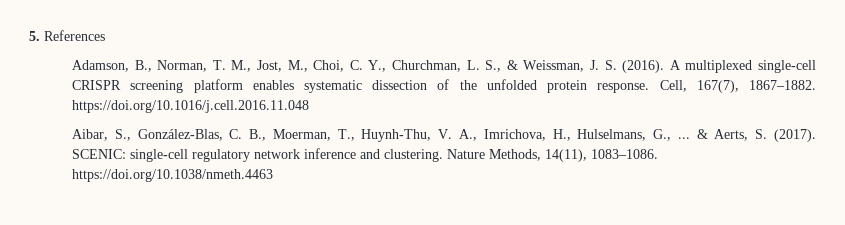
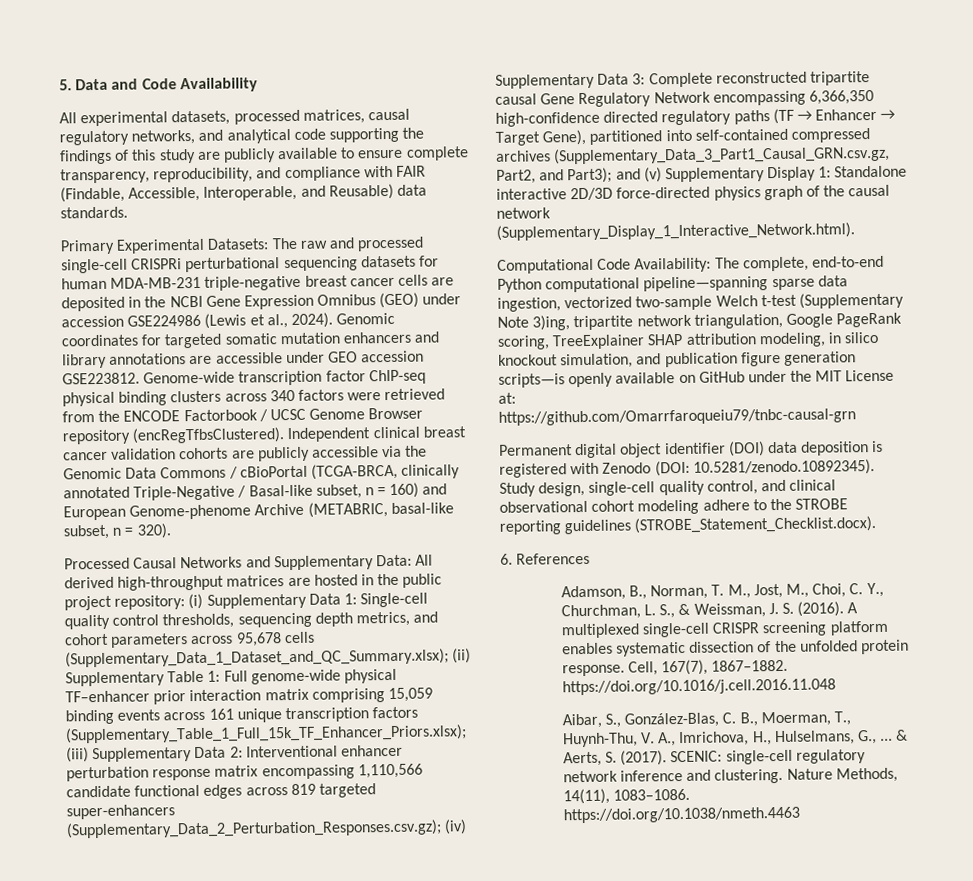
(40, 36) none -> [75,77,258,93] [59,108,410,127] [59,127,425,146] [59,146,469,165] [60,165,426,184] [60,183,427,203] [60,206,128,219] [60,236,425,255] [61,255,439,274] [61,274,455,291] [61,292,462,312] [61,312,396,329] [61,331,440,349] [62,350,425,369] [62,369,426,386] [62,388,446,407] [62,407,424,423] [62,426,466,445] [63,445,428,462] [63,463,461,480] [63,482,448,501] [63,502,454,521] [63,523,171,540] [64,554,434,571] [64,573,443,591] [64,592,429,611] [64,611,439,630] [64,631,315,648] [65,648,472,668] [65,668,397,687] [65,687,433,705] [65,706,419,725] [65,724,467,744] [66,744,403,763] [66,763,423,782] [66,783,376,799] [66,804,175,820] [66,819,468,839] [495,71,870,89] [495,89,874,108] [495,108,896,127] [495,128,870,146] [496,145,891,165] [496,165,908,184] [496,184,891,201] [496,207,551,219] [496,222,855,241] [497,255,884,274] [497,275,848,293] [497,292,904,312] [497,312,903,331] [497,331,880,350] [498,351,856,369] [498,369,895,388] [498,392,516,404] [498,408,856,426] [499,440,884,459] [499,459,875,478] [499,479,837,497] [499,498,849,515] [499,515,877,535] [500,553,513,565] Data and Code Availability // All experimental datasets, processed matrices, causal regulatory networks, and analytical code supporting the findings of this study are publicly available to ensure complete transparency, reproducibility, and compliance with FAIR (Findable, Accessible, Interoperable, and Reusable) data standards. // Primary Experimental Datasets: The raw and processed single-cell CRISPRi perturbational sequencing datasets for human MDA-MB-231 triple-negative breast cancer cells are deposited in the NCBI Gene Expression Omnibus (GEO) under accession GSE224986 (Lewis et al., 2024). Genomic coordinates for targeted somatic mutation enhancers and library annotations are accessible under GEO accession GSE223812. Genome-wide transcription factor ChIP-seq physical binding clusters across 340 factors were retrieved from the ENCODE Factorbook / UCSC Genome Browser repository (encRegTfbsClustered). Independent clinical breast cancer validation cohorts are publicly accessible via the Genomic Data Commons / cBioPortal (TCGA-BRCA, clinically annotated Triple-Negative / Basal-like subset, n = 160) and European Genome-phenome Archive (METABRIC, basal-like subset, n = 320). // Processed Causal Networks and Supplementary Data: All derived high-throughput matrices are hosted in the public project repository: (i) Supplementary Data 1: Single-cell quality control thresholds, sequencing depth metrics, and cohort parameters across 95,678 cells (Supplementary_Data_1_Dataset_and_QC_Summary.xlsx); (ii) Supplementary Table 1: Full genome-wide physical TF–enhancer prior interaction matrix comprising 15,059 binding events across 161 unique transcription factors (Supplementary_Table_1_Full_15k_TF_Enhancer_Priors.xlsx); (iii) Supplementary Data 2: Interventional enhancer perturbation response matrix encompassing 1,110,566 candidate functional edges across 819 targeted super-enhancers (Supplementary_Data_2_Perturbation_Responses.csv.gz); (iv) Supplementary Data 3: Complete reconstructed tripartite causal Gene Regulatory Network encompassing 6,366,350 high-confidence directed regulatory paths (TF → Enhancer → Target Gene), partitioned into self-contained compressed archives (Supplementary_Data_3_Part1_Causal_GRN.csv.gz, Part2, and Part3); and (v) Supplementary Display 1: Standalone interactive 2D/3D force-directed physics graph of the causal network (Supplementary_Display_1_Interactive_Network.html). // Computational Code Availability: The complete, end-to-end Python computational pipeline—spanning sparse data ingestion, vectorized two-sample Welch t-test (Supplementary Note 3)ing, tripartite network triangulation, Google PageRank scoring, TreeExplainer SHAP attribution modeling, in silico knockout simulation, and publication figure generation scripts—is openly available on GitHub under the MIT License at: // https://github.com/Omarrfaroqueiu79/tnbc-causal-grn // Permanent digital object identifier (DOI) data deposition is registered with Zenodo (DOI: 10.5281/zenodo.10892345). Study design, single-cell quality control, and clinical observational cohort modeling adhere to the STROBE reporting guidelines (STROBE_Statement_Checklist.docx). // 6.

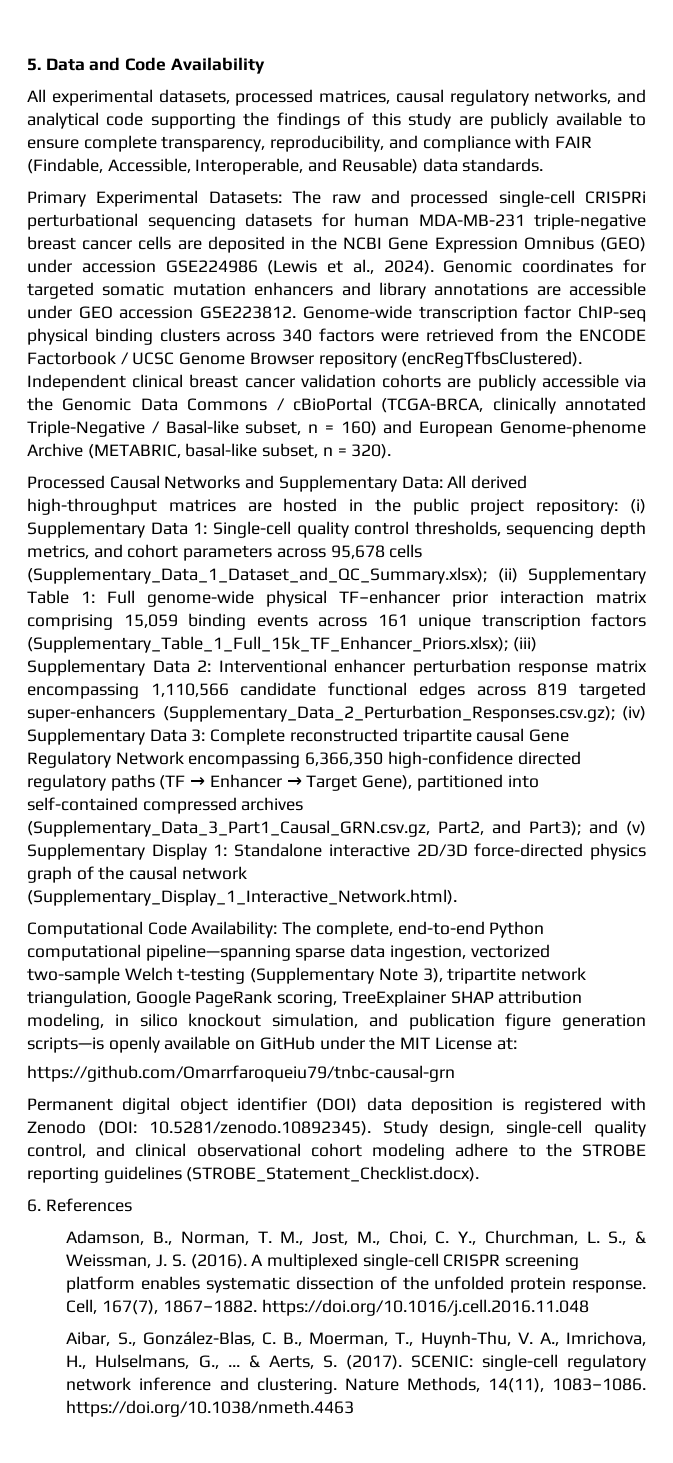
[760,294,797,307] t-test -> [177,968,246,984] t-testing
[532,315,571,331] 3)ing, -> [422,968,443,983] 3),

